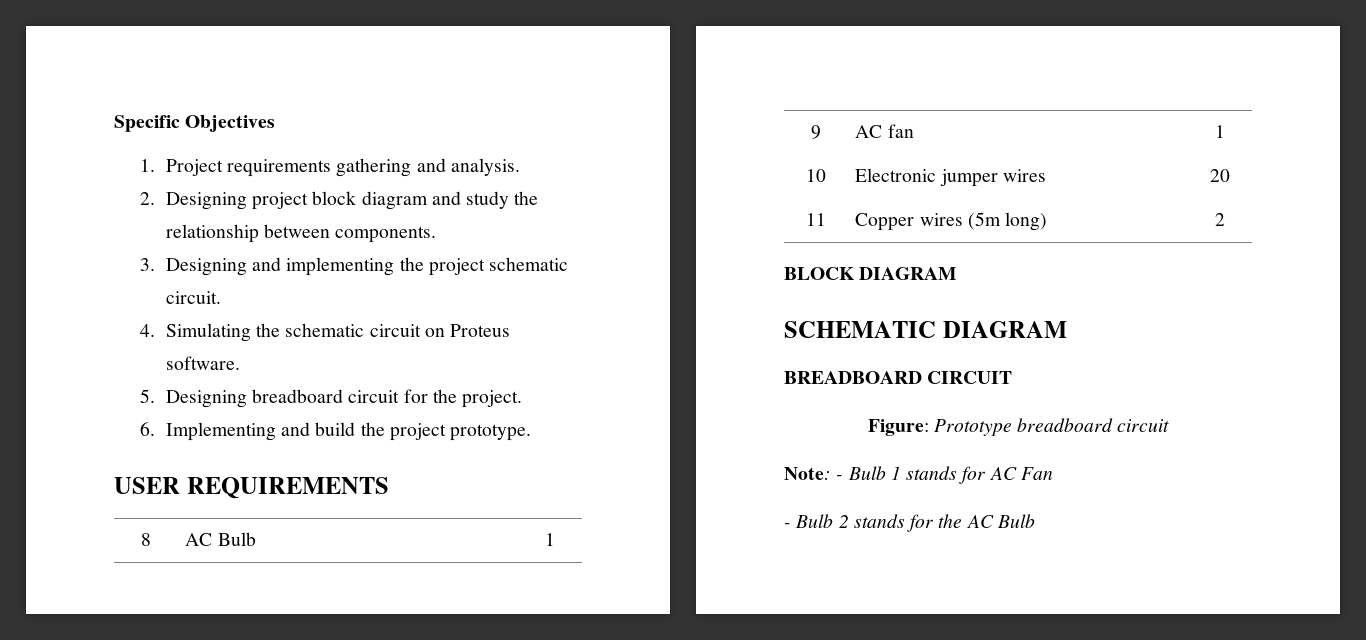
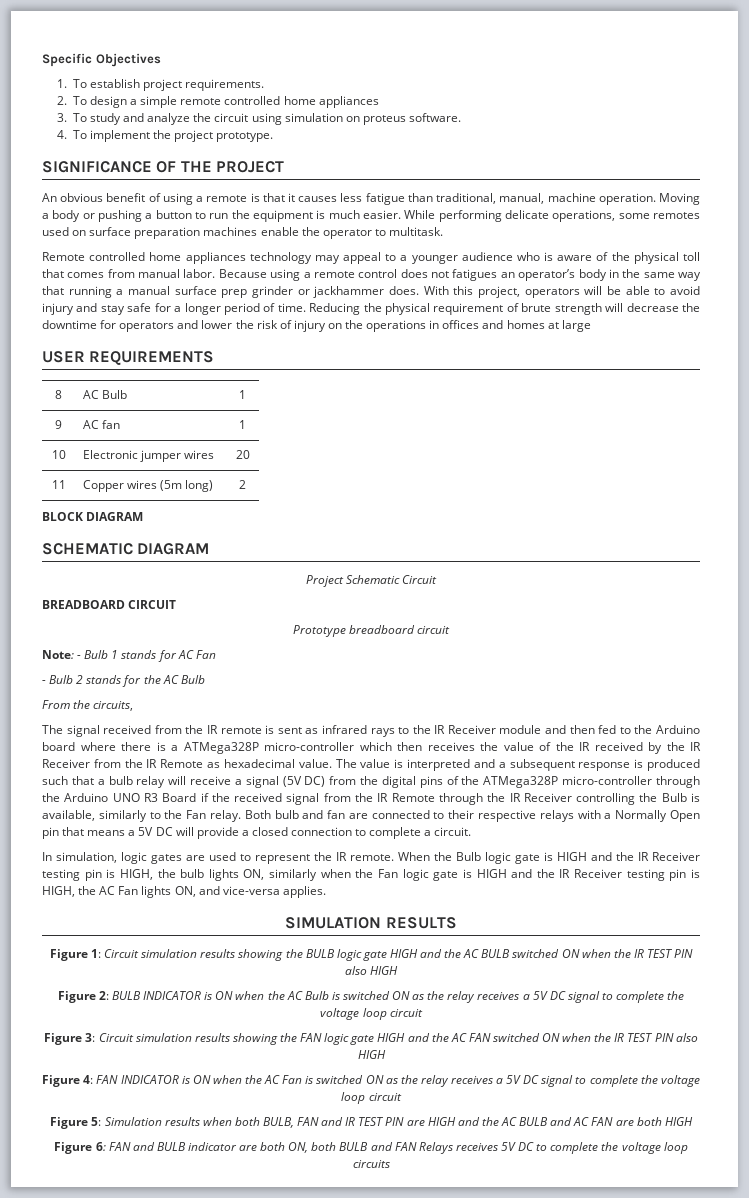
[165,158,520,177] [139,191,539,210] [165,224,437,243] [139,257,569,276] [165,291,221,304] [139,323,511,342] [165,356,240,370] [139,389,523,408] [139,422,532,441] Project requirements gathering and analysis. // 2. Designing project block diagram and study the relationship between components. // 3. Designing and implementing the project schematic circuit. // 4. Simulating the schematic circuit on Proteus software. // 5. Designing breadboard circuit for the project. // 6. Implementing and build the project prototype. -> [72,79,265,91] [57,96,379,108] [57,113,461,125] [57,130,274,142] [42,161,285,173] [42,193,700,205] [42,210,700,222] [42,227,443,239] [42,252,700,264] [42,269,701,281] [42,286,700,298] [42,303,701,315] [42,320,591,332] To establish project requirements. // 2. To design a simple remote controlled home appliances // 3. To study and analyze the circuit using simulation on proteus software. // 4. To implement the project prototype. // SIGNIFICANCE OF THE PROJECT // An obvious benefit of using a remote is that it causes less fatigue than traditional, manual, machine operation. Moving a body or pushing a button to run the equipment is much easier. While performing delicate operations, some remotes used on surface preparation machines enable the operator to multitask. // Remote controlled home appliances technology may appeal to a younger audience who is aware of the physical toll that comes from manual labor. Because using a remote control does not fatigues an operator’s body in the same way that running a manual surface prep grinder or jackhammer does. With this project, operators will be able to avoid injury and stay safe for a longer period of time. Reducing the physical requirement of brute strength will decrease the downtime for operators and lower the risk of injury on the operations in offices and homes at large
(1067, 329) none -> [305,575,438,587] // Project Schematic Circuit
[867,419,929,436] Figure: -> (177, 604) none
(1035, 521) none -> [42,700,134,711] [42,725,700,737] [42,742,701,754] [42,759,700,771] [42,776,701,788] [42,793,700,805] [42,810,700,822] [42,827,472,839] [42,852,700,864] [42,869,700,881] [42,886,326,898] [285,917,457,929] [49,949,694,961] [344,966,399,975] [57,991,685,1003] [320,1008,423,1020] [44,1033,698,1045] [357,1050,386,1059] [42,1075,700,1087] [341,1092,402,1104] [50,1117,693,1129] [54,1142,688,1154] [352,1160,390,1168] // From the circuits, // The signal received from the IR remote is sent as infrared rays to the IR Receiver module and then fed to the Arduino board where there is a ATMega328P micro-controller which then receives the value of the IR received by the IR Receiver from the IR Remote as hexadecimal value. The value is interpreted and a subsequent response is produced such that a bulb relay will receive a signal (5V DC) from the digital pins of the ATMega328P micro-controller through the Arduino UNO R3 Board if the received signal from the IR Remote through the IR Receiver controlling the Bulb is available, similarly to the Fan relay. Both bulb and fan are connected to their respective relays with a Normally Open pin that means a 5V DC will provide a closed connection to complete a circuit. // In simulation, logic gates are used to represent the IR remote. When the Bulb logic gate is HIGH and the IR Receiver testing pin is HIGH, the bulb lights ON, similarly when the Fan logic gate is HIGH and the IR Receiver testing pin is HIGH, the AC Fan lights ON, and vice-versa applies. // SIMULATION RESULTS // Figure 1: Circuit simulation results showing the BULB logic gate HIGH and the AC BULB switched ON when the IR TEST PIN also HIGH // Figure 2: BULB INDICATOR is ON when the AC Bulb is switched ON as the relay receives a 5V DC signal to complete the voltage loop circuit // Figure 3: Circuit simulation results showing the FAN logic gate HIGH and the AC FAN switched ON when the IR TEST PIN also HIGH // Figure 4: FAN INDICATOR is ON when the AC Fan is switched ON as the relay receives a 5V DC signal to complete the voltage loop circuit // Figure 5: Simulation results when both BULB, FAN and IR TEST PIN are HIGH and the AC BULB and AC FAN are both HIGH // Figure 6: FAN and BULB indicator are both ON, both BULB and FAN Relays receives 5V DC to complete the voltage loop circuits

